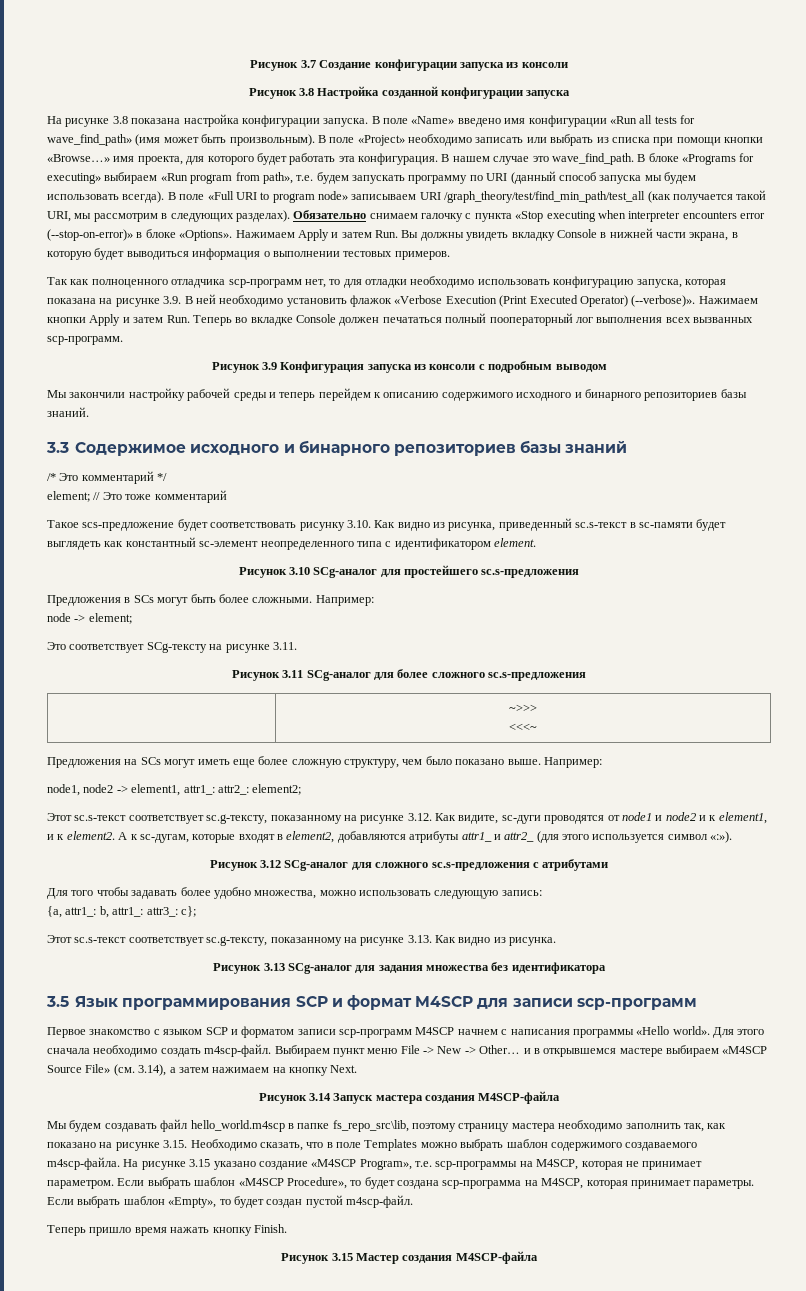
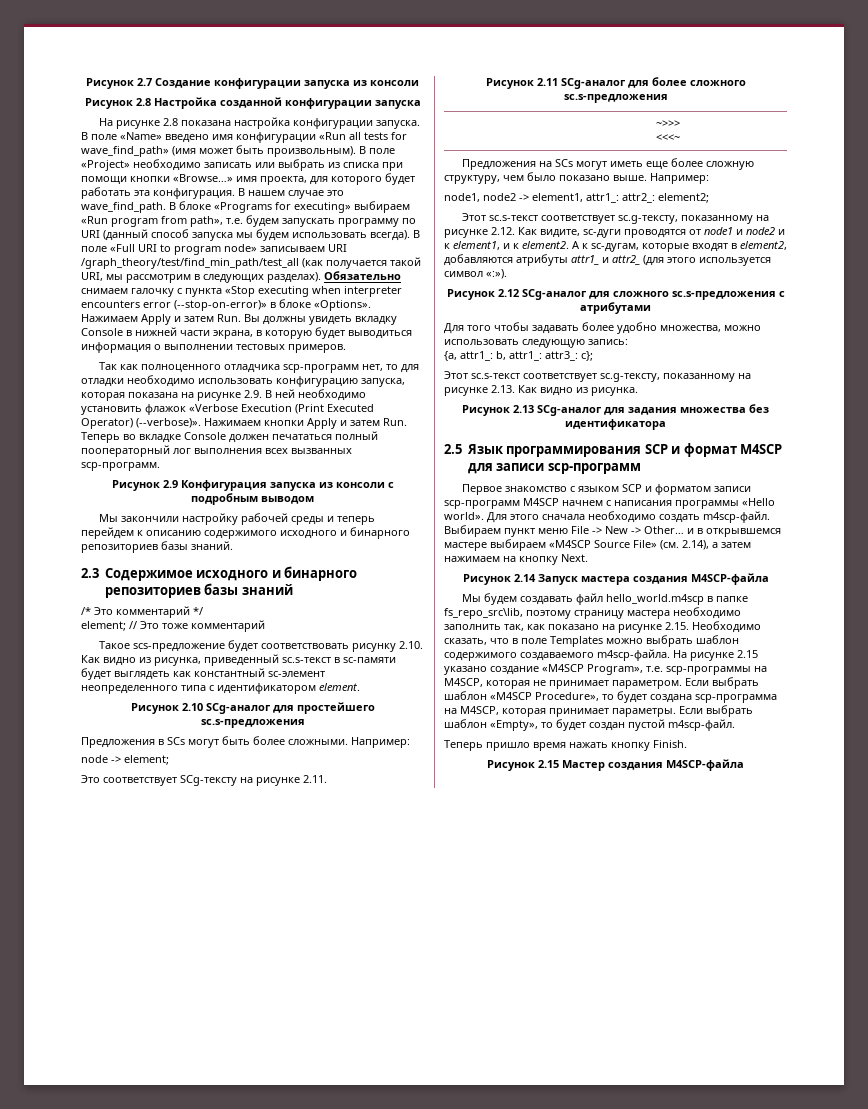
[250,60,316,71] Рисунок 3.7 -> [86,78,152,89] Рисунок 2.7
[298,88,314,96] 3.8 -> [135,98,151,106] 2.8
[112,116,128,124] 3.8 -> [163,118,179,126] 2.8
[163,296,182,304] 3.9. -> [244,390,262,398] 2.9.
[261,362,277,370] 3.9 -> [162,480,178,488] 2.9
[46,442,69,453] 3.3 -> [81,568,99,578] 2.3
[346,520,371,528] 3.10. -> [399,641,424,649] 2.10.
[288,567,310,575] 3.10 -> [181,703,203,711] 2.10
[272,642,297,650] [231,670,304,681] 3.11. // Рисунок 3.11 -> [303,775,327,783] [485,78,558,89] 2.11. // Рисунок 2.11
[407,813,432,821] 3.12. -> [491,227,515,235] 2.12.
[260,860,282,868] 3.12 -> [497,289,519,297] 2.12
[407,935,432,943] 3.13. -> [491,385,515,393] 2.13.
[263,963,285,971] 3.13 -> [513,405,534,413] 2.13
[46,996,69,1007] 3.5 -> [444,444,462,454] 2.5
[138,1064,167,1076] 3.14), -> [682,540,709,550] 2.14),
[308,1093,331,1101] 3.14 -> [513,574,536,582] 2.14
[163,1140,188,1148] 3.15. -> [665,622,689,630] 2.15.
[189,1159,211,1167] 3.15 -> [737,650,758,658] 2.15
[331,1253,353,1261] 3.15 -> [538,760,559,768] 2.15

